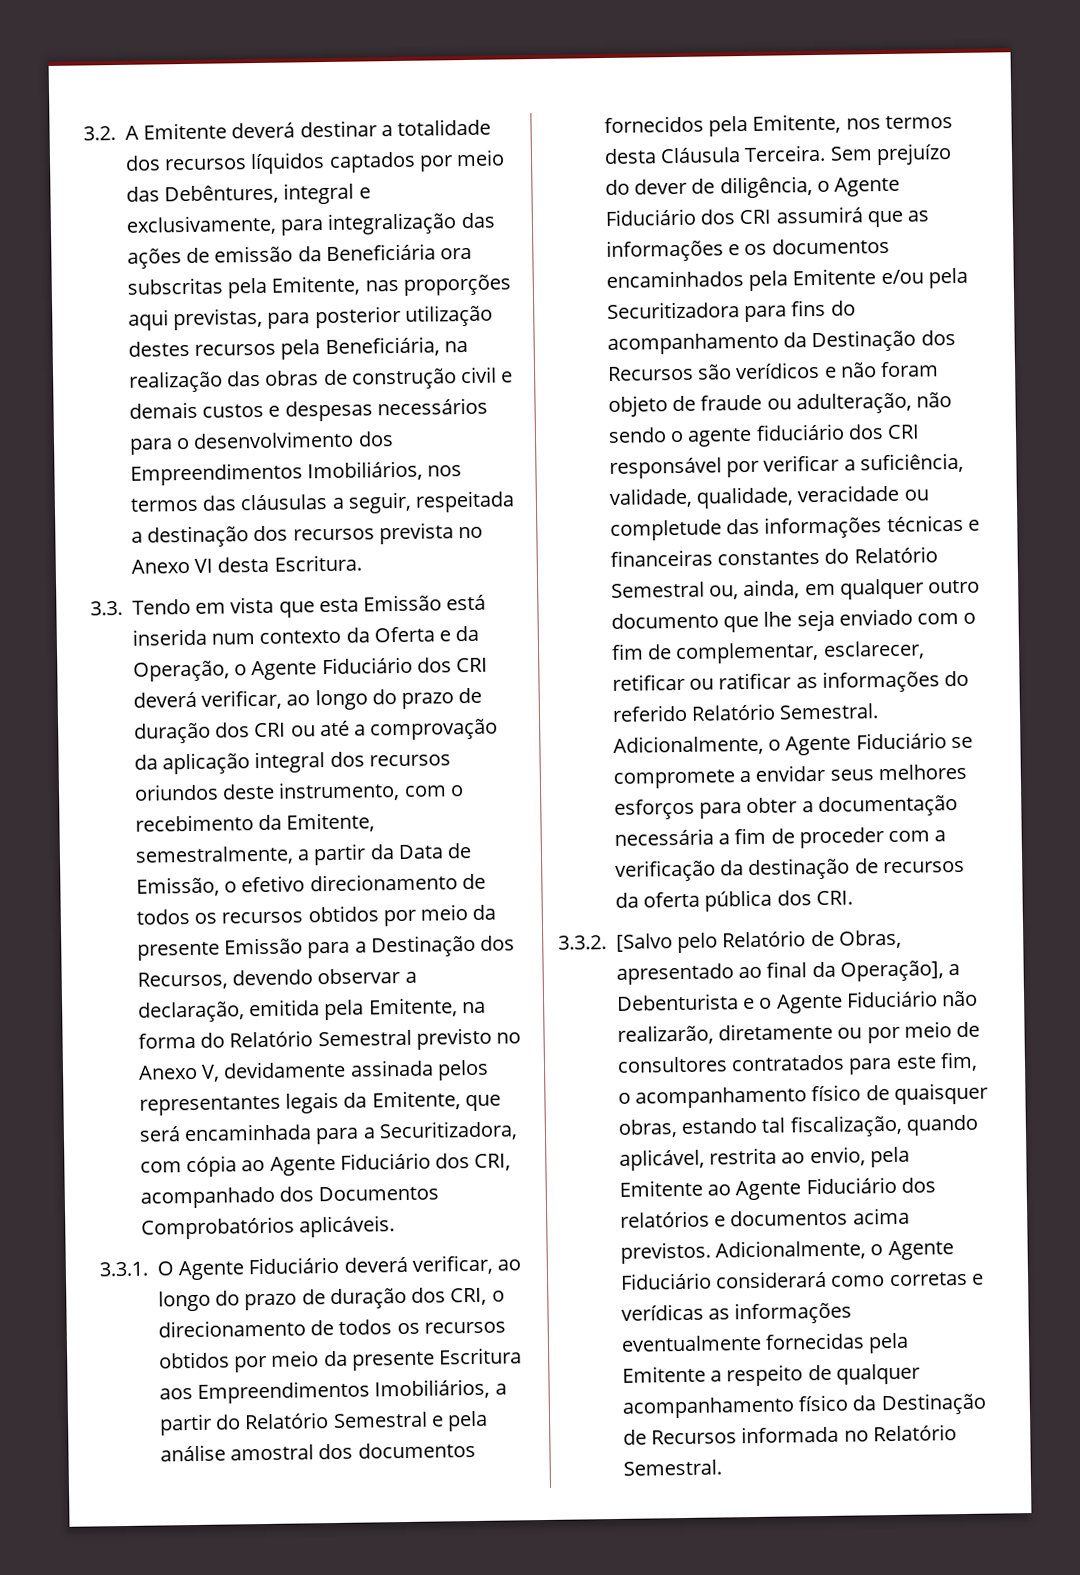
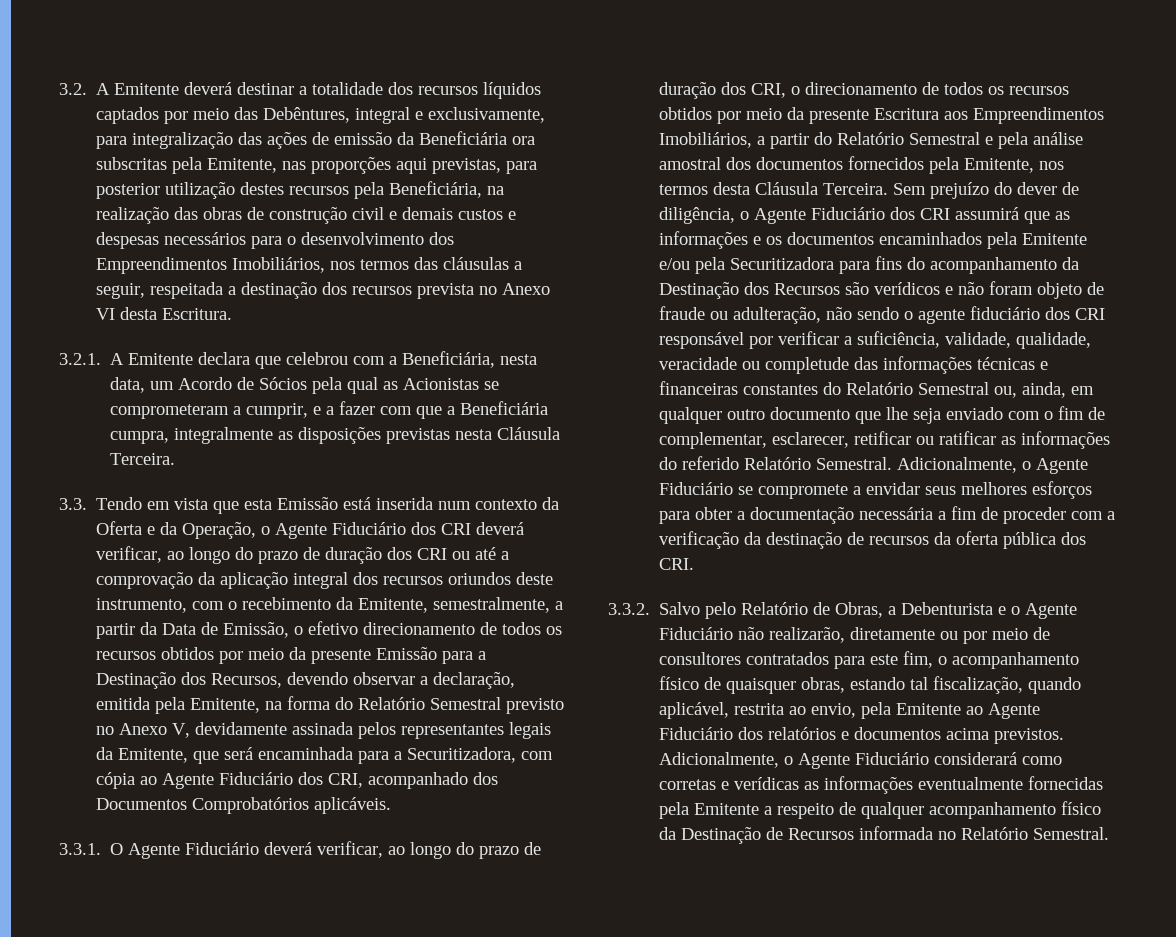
(362, 563) none -> [59,351,538,369] [110,377,500,394] [110,401,549,419] [110,427,561,444] [110,453,176,465] // 3.2.1. A Emitente declara que celebrou com a Beneficiária, nesta data, um Acordo de Sócios pela qual as Acionistas se comprometeram a cumprir, e a fazer com que a Beneficiária cumpra, integralmente as disposições previstas nesta Cláusula Terceira.
[615,933,673,952] [Salvo -> [659,602,701,615] Salvo
[615,960,944,985] apresentado ao final da Operação], -> (884, 610) none

